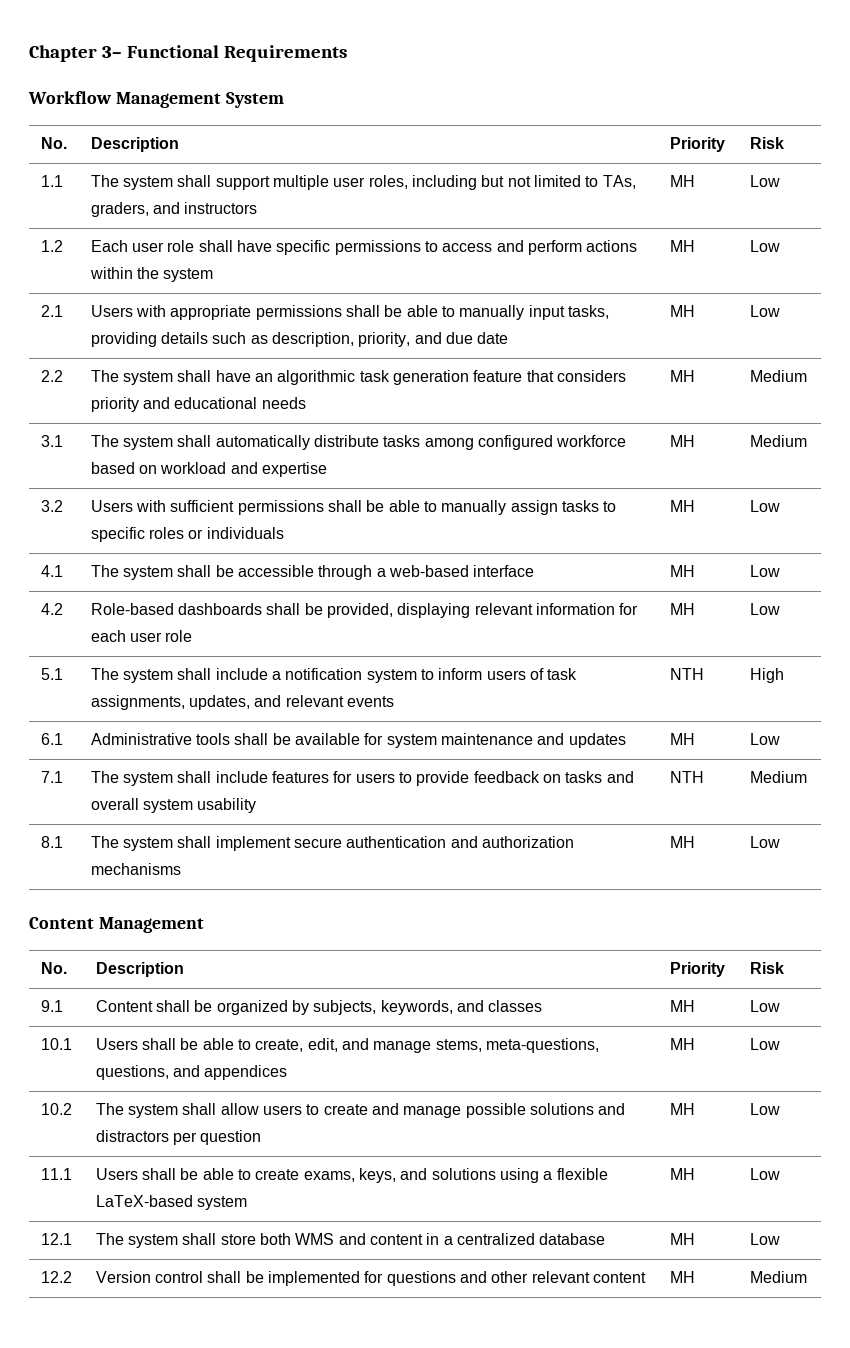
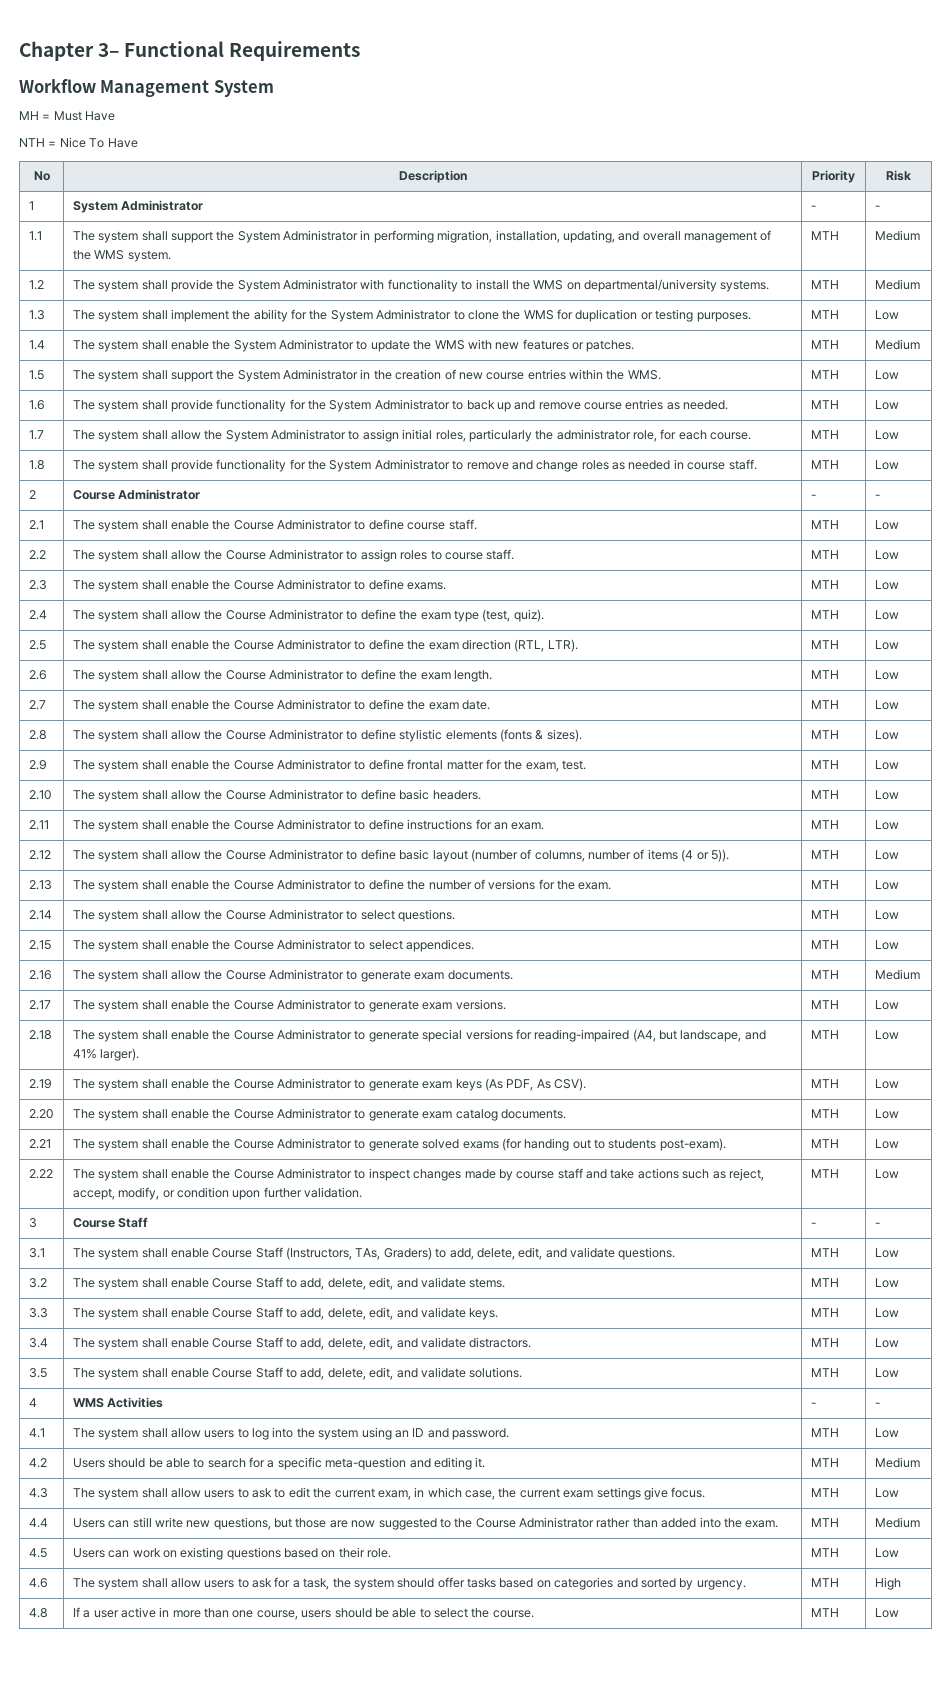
[40,137,67,149] [90,137,179,152] [669,137,725,152] [749,137,784,149] // No. | Description | Priority | Risk -> [19,111,116,121] [19,137,138,148] [33,171,50,181] [398,170,467,183] [812,170,855,183] [886,170,911,181] [28,201,34,210] [72,200,204,213] [810,205,816,210] [874,205,880,210] // MH = Must Have // NTH = Nice To Have // No | Description | Priority | Risk // 1 | System Administrator | - | -
[273,175,636,190] [90,202,258,217] [669,175,695,187] [749,175,780,187] [40,240,63,252] [90,240,638,255] [89,267,214,282] [669,240,695,252] [749,240,780,252] [40,305,63,317] [90,305,610,320] [90,332,509,347] [669,305,695,317] multiple user roles, including but not limited to TAs, graders, and instructors | MH | Low // 1.2 | Each user role shall have specific permissions to access and perform actions within the system | MH | Low // 2.1 | Users with appropriate permissions shall be able to manually input tasks, providing details such as description, priority, and due date | MH -> [216,230,772,243] [72,250,171,262] [810,231,839,240] [874,230,920,241] [28,280,44,290] [72,279,770,292] [810,280,839,289] [874,279,920,290] [28,310,45,320] [72,309,751,322] [810,310,839,319] [874,310,899,320] [28,340,45,350] [72,339,635,352] [810,340,839,349] [874,339,920,350] [28,370,44,380] [72,369,661,382] [810,370,839,379] [874,370,899,380] [28,400,45,410] [72,399,729,412] [810,400,839,409] [874,400,899,410] [28,430,44,440] [72,429,752,442] [810,430,839,439] [874,430,899,440] [28,460,45,470] [72,459,757,472] [810,460,839,469] [874,460,899,470] [28,490,36,499] [72,489,201,500] [810,494,816,499] [874,494,880,499] [28,520,44,530] [72,519,477,532] [810,520,839,529] the System Administrator in performing migration, installation, updating, and overall management of the WMS system. | MTH | Medium // 1.2 | The system shall provide the System Administrator with functionality to install the WMS on departmental/university systems. | MTH | Medium // 1.3 | The system shall implement the ability for the System Administrator to clone the WMS for duplication or testing purposes. | MTH | Low // 1.4 | The system shall enable the System Administrator to update the WMS with new features or patches. | MTH | Medium // 1.5 | The system shall support the System Administrator in the creation of new course entries within the WMS. | MTH | Low // 1.6 | The system shall provide functionality for the System Administrator to back up and remove course entries as needed. | MTH | Low // 1.7 | The system shall allow the System Administrator to assign initial roles, particularly the administrator role, for each course. | MTH | Low // 1.8 | The system shall provide functionality for the System Administrator to remove and change roles as needed in course staff. | MTH | Low // 2 | Course Administrator | - | - // 2.1 | The system shall enable the Course Administrator to define course staff. | MTH
[215,370,627,385] [90,397,306,412] [669,370,695,382] [749,370,807,382] [40,435,63,447] [90,435,627,450] [90,462,328,477] [669,435,695,447] [749,435,807,447] [40,500,63,512] [90,500,617,515] [90,527,284,542] [669,500,695,512] [749,500,780,512] [40,565,63,577] [90,565,535,580] [669,565,695,577] [749,565,780,577] [40,603,63,615] [90,603,639,618] [90,630,193,642] [669,603,695,615] [749,603,780,615] [40,668,63,680] [90,668,578,683] [90,695,395,710] [669,668,704,680] [749,668,784,683] [40,733,63,745] [90,733,626,748] [669,733,695,745] [749,733,780,745] [40,771,63,783] [90,771,634,786] [90,798,257,813] [669,771,704,783] [749,771,807,783] [40,836,63,848] [90,836,575,851] [90,863,181,875] [669,836,695,848] [749,836,780,848] [29,917,204,933] [40,962,67,974] [95,962,184,977] [669,962,725,977] [749,962,784,974] [40,1000,63,1012] [95,1000,543,1015] [669,1000,695,1012] [749,1000,780,1012] [40,1038,72,1050] [95,1038,600,1053] [95,1065,288,1080] [669,1038,695,1050] [749,1038,780,1050] [40,1103,72,1115] [95,1103,626,1118] [95,1130,262,1145] [669,1103,695,1115] [749,1103,780,1115] [40,1168,72,1180] [95,1168,608,1183] [95,1195,248,1210] [669,1168,695,1180] [749,1168,780,1180] [40,1233,72,1245] [95,1233,606,1248] [669,1233,695,1245] [749,1233,780,1245] [40,1271,72,1283] [95,1271,647,1286] [669,1271,695,1283] [749,1271,807,1283] have an algorithmic task generation feature that considers priority and educational needs | MH | Medium // 3.1 | The system shall automatically distribute tasks among configured workforce based on workload and expertise | MH | Medium // 3.2 | Users with sufficient permissions shall be able to manually assign tasks to specific roles or individuals | MH | Low // 4.1 | The system shall be accessible through a web-based interface | MH | Low // 4.2 | Role-based dashboards shall be provided, displaying relevant information for each user role | MH | Low // 5.1 | The system shall include a notification system to inform users of task assignments, updates, and relevant events | NTH | High // 6.1 | Administrative tools shall be available for system maintenance and updates | MH | Low // 7.1 | The system shall include features for users to provide feedback on tasks and overall system usability | NTH | Medium // 8.1 | The system shall implement secure authentication and authorization mechanisms | MH | Low // Content Management // No. | Description | Priority | Risk // 9.1 | Content shall be organized by subjects, keywords, and classes | MH | Low // 10.1 | Users shall be able to create, edit, and manage stems, meta-questions, questions, and appendices | MH | Low // 10.2 | The system shall allow users to create and manage possible solutions and distractors per question | MH | Low // 11.1 | Users shall be able to create exams, keys, and solutions using a flexible LaTeX-based system | MH | Low // 12.1 | The system shall store both WMS and content in a centralized database | MH | Low // 12.2 | Version control shall be implemented for questions and other relevant content | MH | Medium -> [170,549,515,562] [810,550,839,559] [874,550,899,560] [28,580,47,590] [72,579,447,592] [810,580,839,589] [874,580,899,590] [28,610,47,620] [72,609,544,622] [810,610,839,619] [874,610,899,620] [28,640,46,650] [72,639,578,652] [810,640,839,649] [874,640,899,650] [28,670,47,680] [72,669,492,682] [810,670,839,679] [874,670,899,680] [28,700,46,710] [72,699,490,712] [810,700,839,709] [874,700,899,710] [28,730,47,740] [72,729,582,742] [810,730,839,739] [874,730,899,740] [28,760,47,770] [72,759,587,772] [810,760,839,769] [874,760,899,770] [28,790,51,800] [72,789,481,802] [810,790,839,799] [874,790,899,800] [28,820,49,830] [72,819,545,832] [810,820,839,829] [874,820,899,830] [28,850,51,860] [72,849,729,862] [810,850,839,859] [874,850,899,860] [28,880,52,890] [72,879,612,892] [810,880,839,889] [874,880,899,890] [28,910,52,920] [72,909,456,922] [810,910,839,919] [874,910,899,920] [28,940,51,950] [72,939,475,952] [810,940,839,949] [874,940,899,950] [28,970,52,980] [72,969,513,982] [810,970,839,979] [874,969,920,980] [28,1000,51,1010] [72,999,506,1012] [810,1000,839,1009] [874,1000,899,1010] [28,1030,52,1040] [72,1029,766,1042] [72,1048,140,1061] [810,1030,839,1039] [874,1030,899,1040] [28,1079,52,1089] [72,1078,587,1091] [810,1079,839,1088] [874,1079,899,1089] [28,1109,53,1119] [72,1108,566,1121] [810,1109,839,1118] [874,1109,899,1119] [28,1139,51,1149] [72,1138,726,1151] [810,1139,839,1148] [874,1139,899,1149] [28,1169,53,1179] [72,1168,764,1181] [72,1187,363,1200] [810,1169,839,1178] [874,1169,899,1179] [28,1218,37,1228] [72,1217,149,1228] [810,1222,816,1227] [874,1222,880,1227] [28,1248,45,1258] [72,1247,676,1260] [810,1248,839,1257] [874,1248,899,1258] [28,1278,47,1288] [72,1277,506,1290] [810,1278,839,1287] [874,1278,899,1288] [28,1308,48,1318] [72,1307,499,1320] [810,1308,839,1317] [874,1308,899,1318] [28,1338,48,1348] [72,1337,532,1350] [810,1338,839,1347] [874,1338,899,1348] [28,1368,47,1378] [72,1367,523,1380] [810,1368,839,1377] [874,1368,899,1378] [28,1398,37,1407] [72,1397,164,1408] [810,1402,816,1407] [874,1402,880,1407] [28,1428,45,1438] [72,1427,510,1440] [810,1428,839,1437] [874,1428,899,1438] [28,1458,47,1468] [72,1457,486,1470] [810,1458,839,1467] [874,1457,920,1468] [28,1488,48,1498] [72,1487,706,1500] [810,1488,839,1497] [874,1488,899,1498] [28,1518,48,1528] [72,1517,779,1530] [810,1518,839,1527] [874,1517,920,1528] [28,1548,47,1558] [72,1547,392,1560] [810,1548,839,1557] [874,1548,899,1558] [28,1578,48,1588] [72,1577,746,1590] [810,1578,839,1587] [874,1577,901,1590] [28,1608,48,1618] [72,1607,534,1620] [810,1608,839,1617] [874,1608,899,1618] allow the Course Administrator to assign roles to course staff. | MTH | Low // 2.3 | The system shall enable the Course Administrator to define exams. | MTH | Low // 2.4 | The system shall allow the Course Administrator to define the exam type (test, quiz). | MTH | Low // 2.5 | The system shall enable the Course Administrator to define the exam direction (RTL, LTR). | MTH | Low // 2.6 | The system shall allow the Course Administrator to define the exam length. | MTH | Low // 2.7 | The system shall enable the Course Administrator to define the exam date. | MTH | Low // 2.8 | The system shall allow the Course Administrator to define stylistic elements (fonts & sizes). | MTH | Low // 2.9 | The system shall enable the Course Administrator to define frontal matter for the exam, test. | MTH | Low // 2.10 | The system shall allow the Course Administrator to define basic headers. | MTH | Low // 2.11 | The system shall enable the Course Administrator to define instructions for an exam. | MTH | Low // 2.12 | The system shall allow the Course Administrator to define basic layout (number of columns, number of items (4 or 5)). | MTH | Low // 2.13 | The system shall enable the Course Administrator to define the number of versions for the exam. | MTH | Low // 2.14 | The system shall allow the Course Administrator to select questions. | MTH | Low // 2.15 | The system shall enable the Course Administrator to select appendices. | MTH | Low // 2.16 | The system shall allow the Course Administrator to generate exam documents. | MTH | Medium // 2.17 | The system shall enable the Course Administrator to generate exam versions. | MTH | Low // 2.18 | The system shall enable the Course Administrator to generate special versions for reading-impaired (A4, but landscape, and 41% larger). | MTH | Low // 2.19 | The system shall enable the Course Administrator to generate exam keys (As PDF, As CSV). | MTH | Low // 2.20 | The system shall enable the Course Administrator to generate exam catalog documents. | MTH | Low // 2.21 | The system shall enable the Course Administrator to generate solved exams (for handing out to students post-exam). | MTH | Low // 2.22 | The system shall enable the Course Administrator to inspect changes made by course staff and take actions such as reject, accept, modify, or condition upon further validation. | MTH | Low // 3 | Course Staff | - | - // 3.1 | The system shall enable Course Staff (Instructors, TAs, Graders) to add, delete, edit, and validate questions. | MTH | Low // 3.2 | The system shall enable Course Staff to add, delete, edit, and validate stems. | MTH | Low // 3.3 | The system shall enable Course Staff to add, delete, edit, and validate keys. | MTH | Low // 3.4 | The system shall enable Course Staff to add, delete, edit, and validate distractors. | MTH | Low // 3.5 | The system shall enable Course Staff to add, delete, edit, and validate solutions. | MTH | Low // 4 | WMS Activities | - | - // 4.1 | The system shall allow users to log into the system using an ID and password. | MTH | Low // 4.2 | Users should be able to search for a specific meta-question and editing it. | MTH | Medium // 4.3 | The system shall allow users to ask to edit the current exam, in which case, the current exam settings give focus. | MTH | Low // 4.4 | Users can still write new questions, but those are now suggested to the Course Administrator rather than added into the exam. | MTH | Medium // 4.5 | Users can work on existing questions based on their role. | MTH | Low // 4.6 | The system shall allow users to ask for a task, the system should offer tasks based on categories and sorted by urgency. | MTH | High // 4.8 | If a user active in more than one course, users should be able to select the course. | MTH | Low

